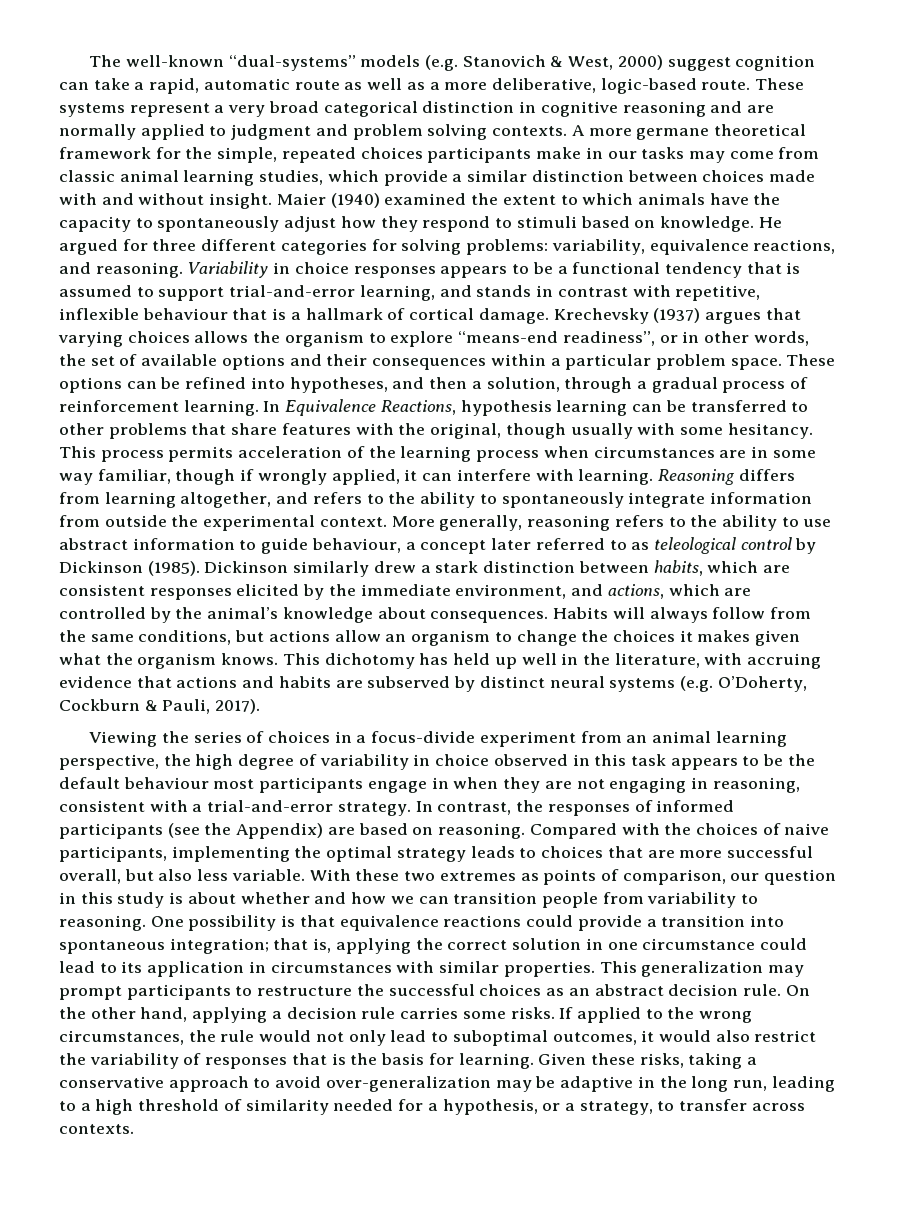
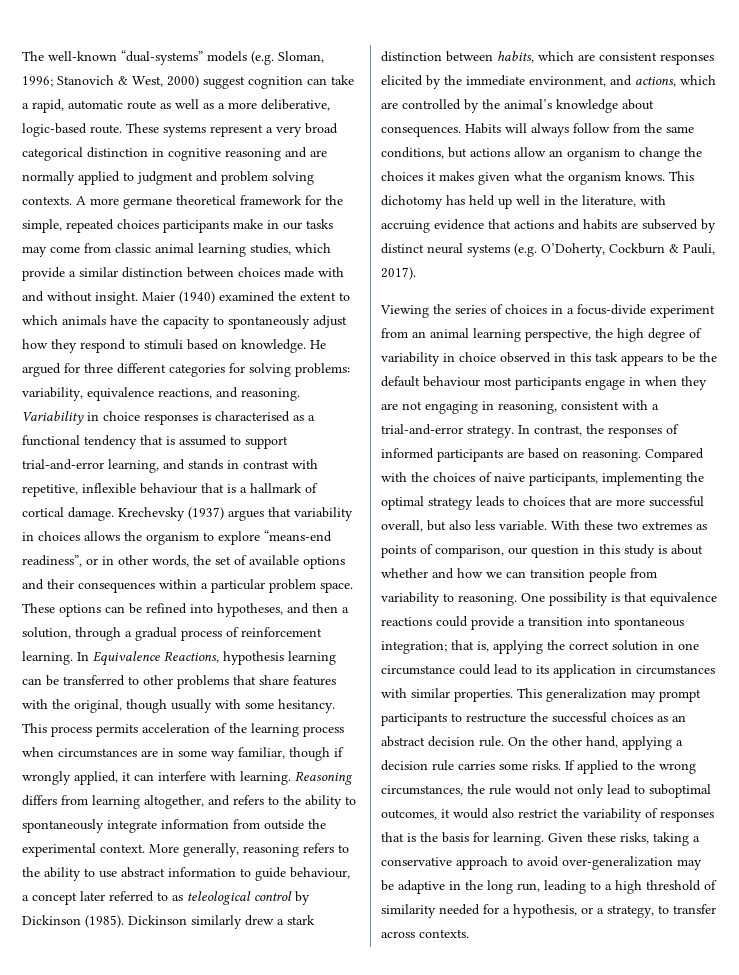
(458, 63) none -> [278,51,324,63] [22,76,53,87] Sloman, 1996;
[440,262,553,278] appears to be -> [202,411,304,422] is characterised as
[58,331,123,347] varying -> [294,507,353,521] [22,532,34,541] variability in
[167,823,324,839] (see the Appendix) -> (503, 455) none

